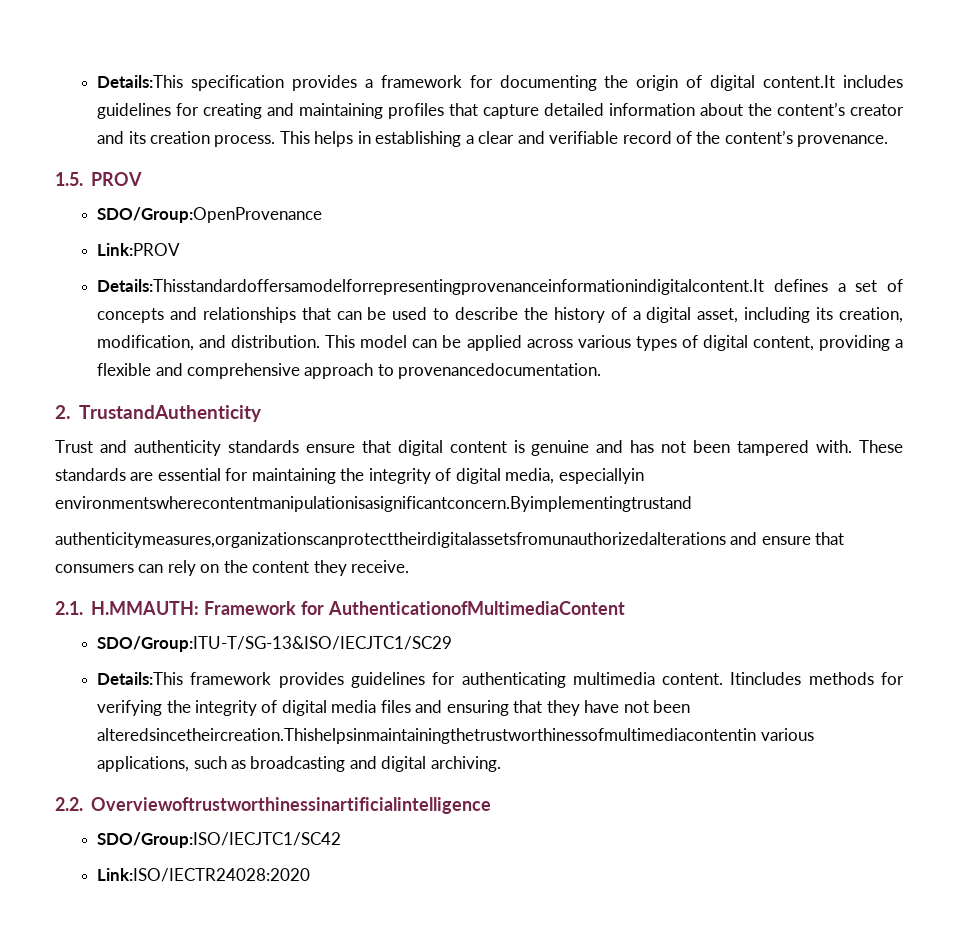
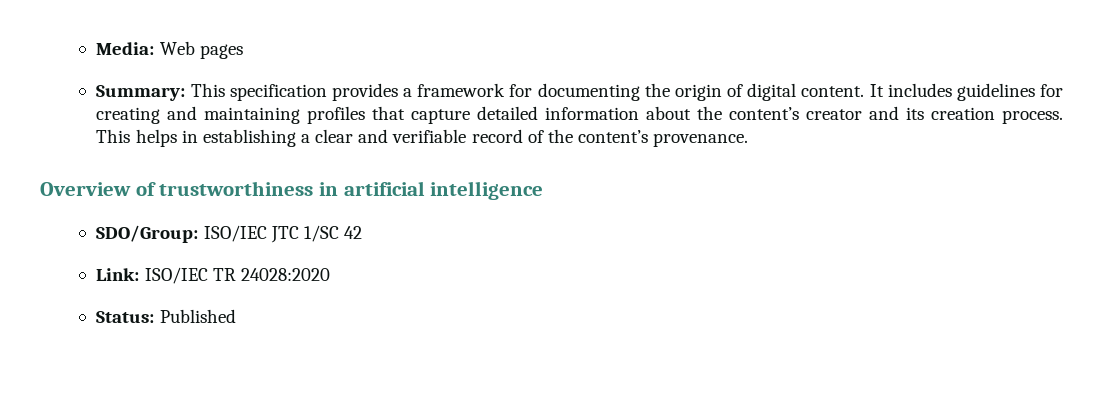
[97,75,184,88] Details:This -> [96,41,243,59] [96,83,225,101] Media: Web pages // Summary: This
[763,75,836,88] content.It -> [801,84,884,97] content. It
[55,172,143,186] [97,207,323,223] [97,243,181,256] [97,279,903,295] [97,307,904,323] [97,335,904,351] [97,363,602,379] [55,405,263,422] [55,440,903,456] [55,468,644,484] [55,496,692,512] [55,532,845,548] [55,560,410,576] [55,601,625,615] [97,636,453,652] [97,672,904,688] [97,700,690,716] [97,728,814,744] [97,756,501,772] [55,797,492,814] [97,832,342,848] [97,868,311,882] 1.5. PROV // SDO/Group:OpenProvenance // Link:PROV // Details:Thisstandardoffersamodelforrepresentingprovenanceinformationindigitalcontent.It defines a set of concepts and relationships that can be used to describe the history of a digital asset, including its creation, modification, and distribution. This model can be applied across various types of digital content, providing a flexible and comprehensive approach to provenancedocumentation. // 2. TrustandAuthenticity // Trust and authenticity standards ensure that digital content is genuine and has not been tampered with. These standards are essential for maintaining the integrity of digital media, especiallyin environmentswherecontentmanipulationisasignificantconcern.Byimplementingtrustand // authenticitymeasures,organizationscanprotecttheirdigitalassetsfromunauthorizedalterations and ensure that consumers can rely on the content they receive. // 2.1. H.MMAUTH: Framework for AuthenticationofMultimediaContent // SDO/Group:ITU-T/SG-13&ISO/IECJTC1/SC29 // Details:This framework provides guidelines for authenticating multimedia content. Itincludes methods for verifying the integrity of digital media files and ensuring that they have not been alteredsincetheircreation.Thishelpsinmaintainingthetrustworthinessofmultimediacontentin various applications, such as broadcasting and digital archiving. // 2.2. Overviewoftrustworthinessinartificialintelligence // SDO/Group:ISO/IECJTC1/SC42 // Link:ISO/IECTR24028:2020 -> [40,181,544,200] [96,225,362,243] [96,267,330,284] [96,309,236,323] Overview of trustworthiness in artificial intelligence // SDO/Group: ISO/IEC JTC 1/SC 42 // Link: ISO/IEC TR 24028:2020 // Status: Published

